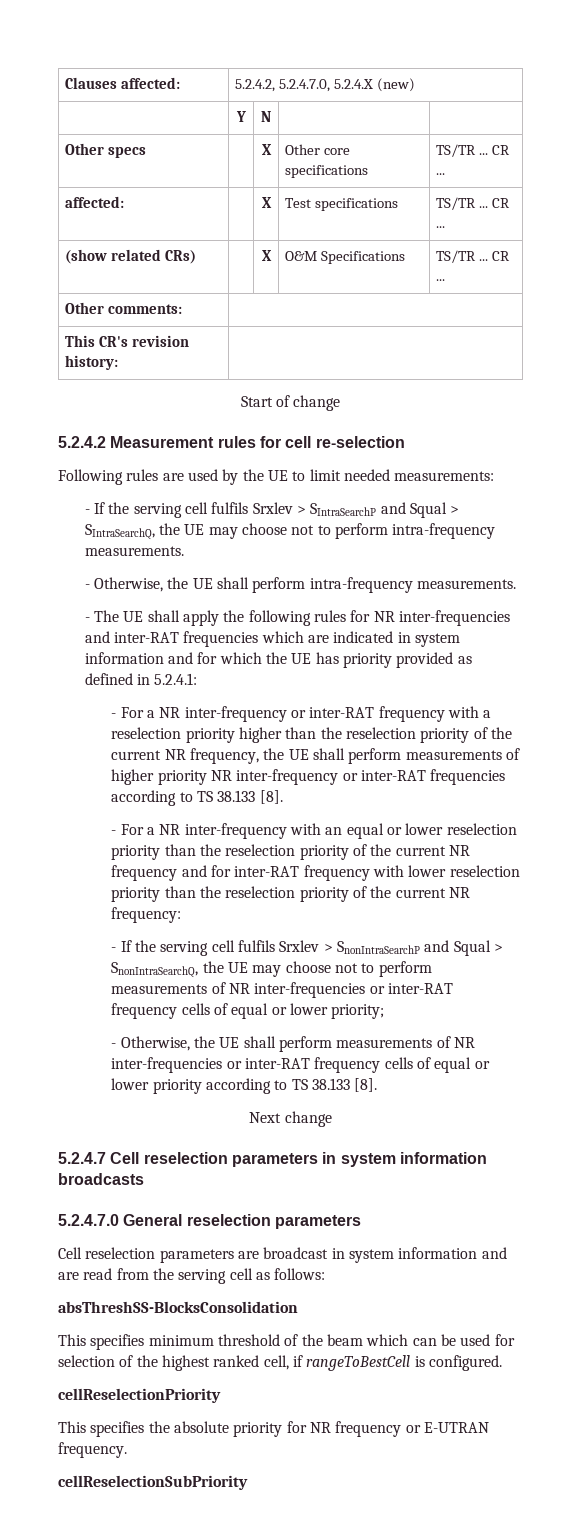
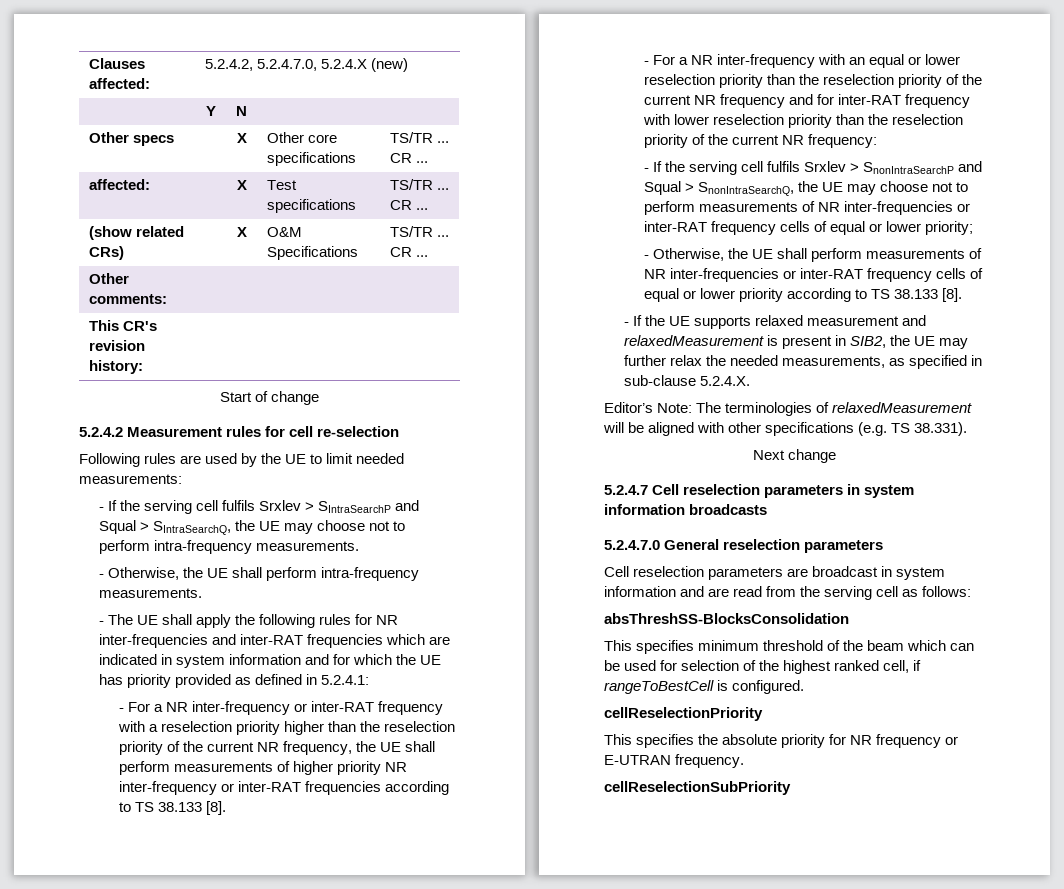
(378, 1085) none -> [623,315,927,329] [623,335,969,349] [623,355,983,369] [623,375,750,386] [604,402,973,416] [603,422,968,436] // - If the UE supports relaxed measurement and relaxedMeasurement is present in SIB2, the UE may further relax the needed measurements, as specified in sub-clause 5.2.4.X. // Editor’s Note: The terminologies of relaxedMeasurement will be aligned with other specifications (e.g. TS 38.331).

